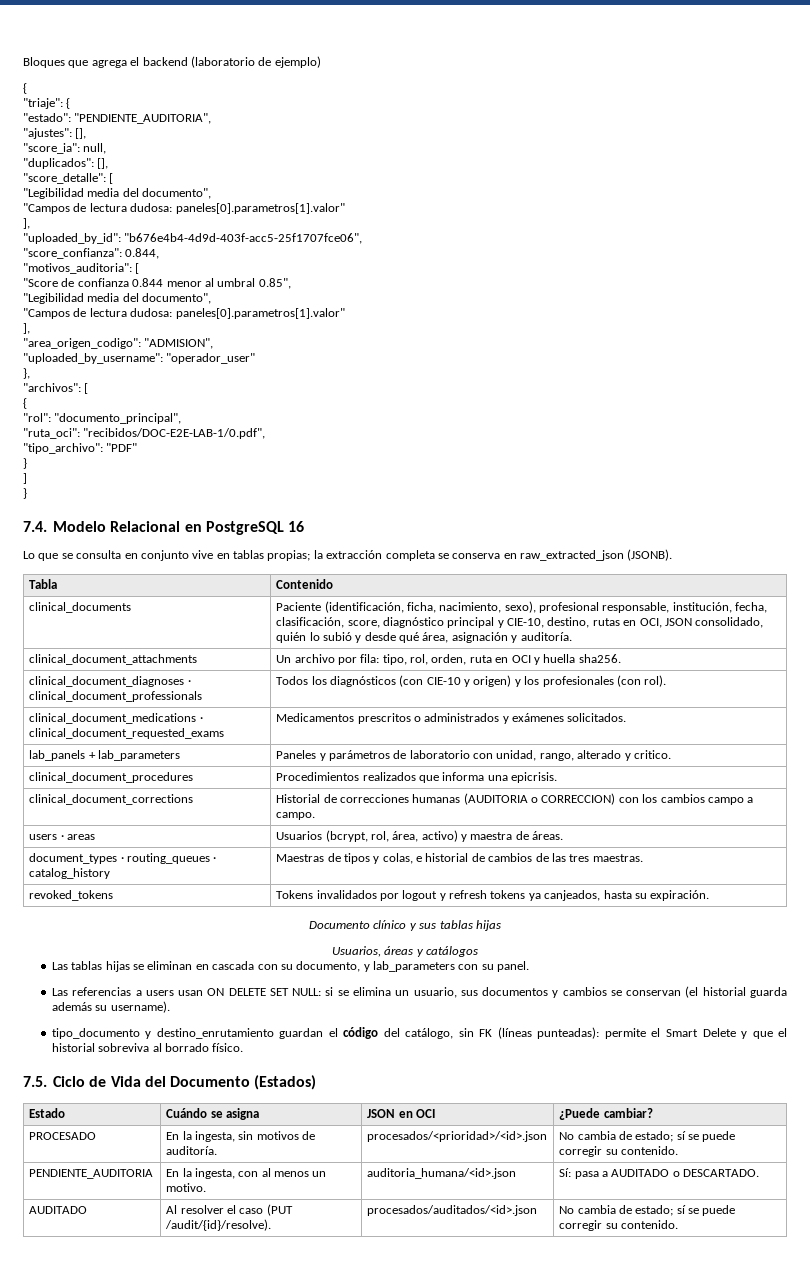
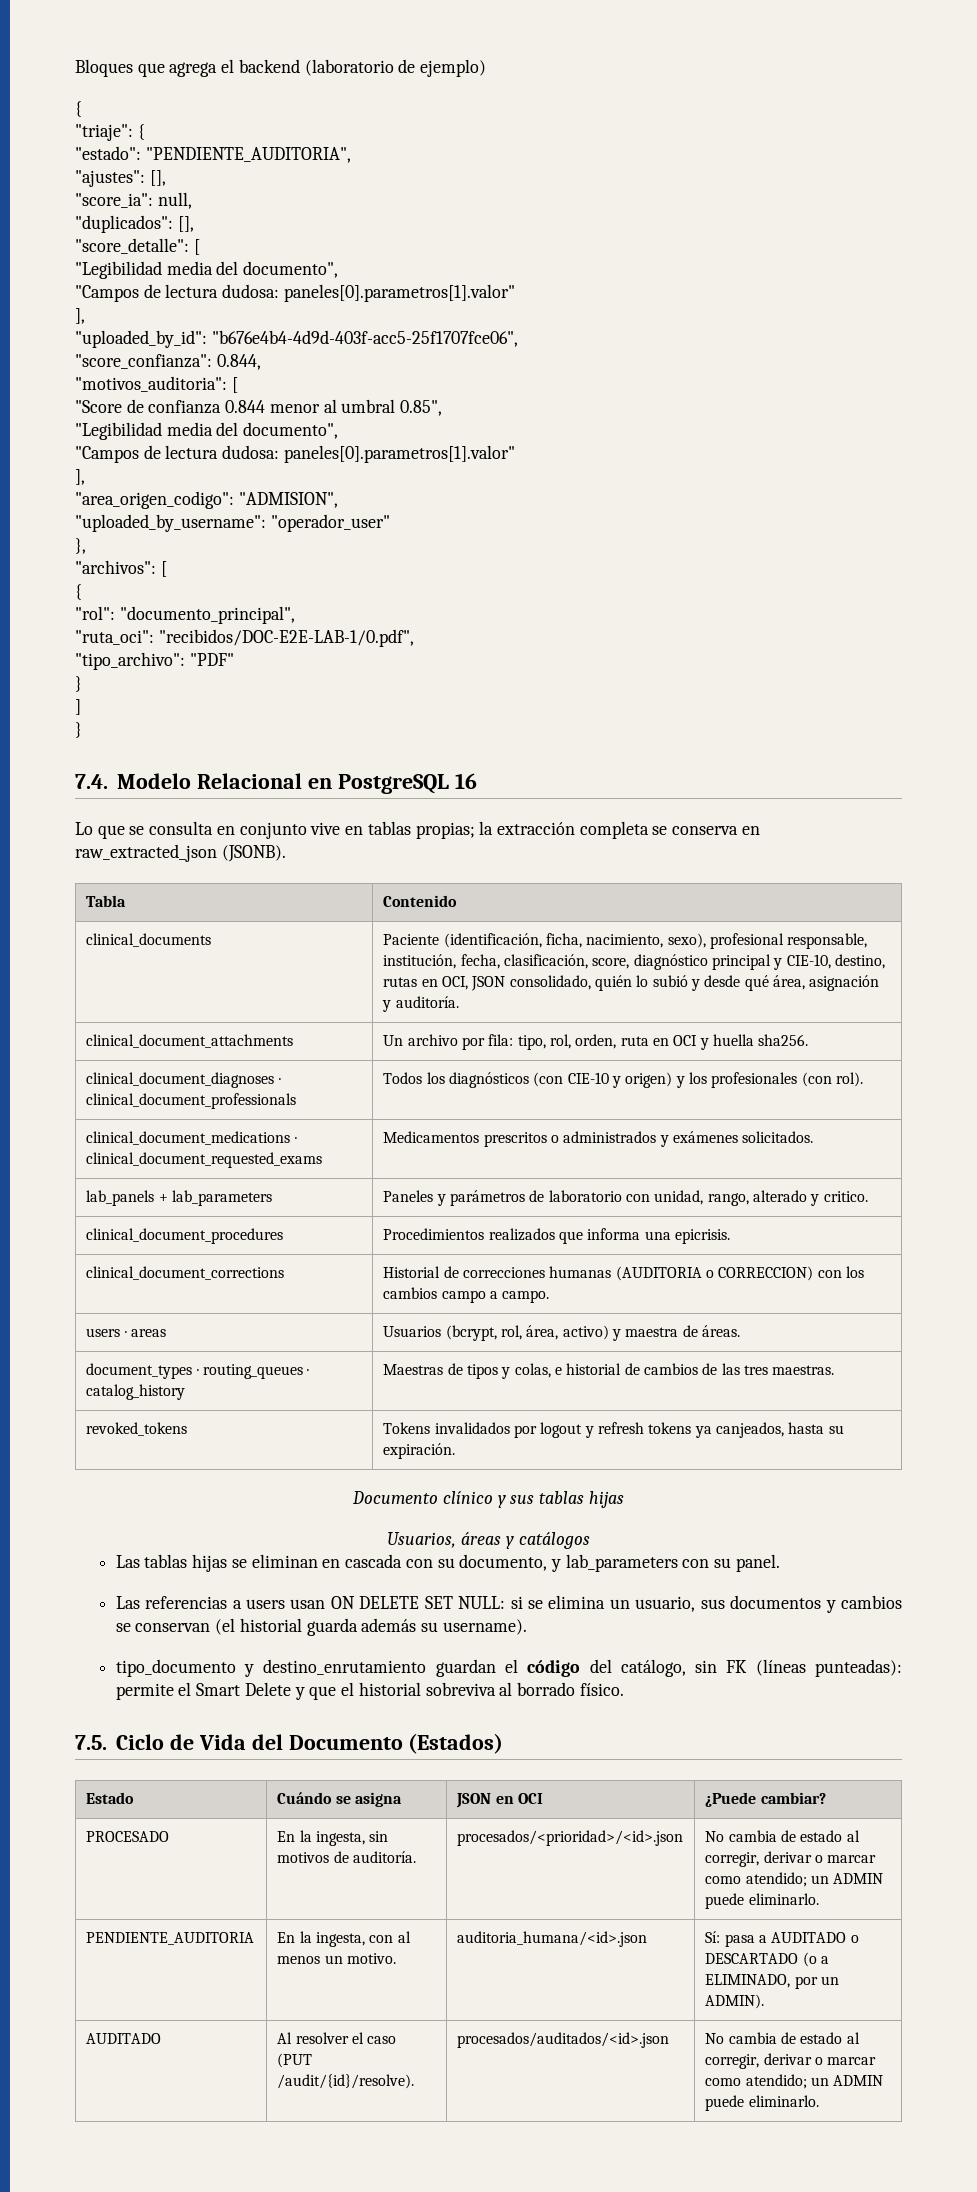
[635,1131,736,1142] [559,1146,678,1157] estado; sí se puede corregir su contenido. -> [800,1830,860,1842] [705,1851,877,1867] [705,1872,884,1887] [705,1893,819,1909] estado al corregir, derivar o marcar como atendido; un ADMIN puede eliminarlo.
[683,1169,760,1177] DESCARTADO. -> [705,1952,830,1967] [705,1974,840,1989] [705,1994,765,2009] DESCARTADO (o a ELIMINADO, por un ADMIN).
[635,1205,736,1216] [559,1220,678,1231] estado; sí se puede corregir su contenido. -> [800,2032,860,2044] [705,2053,877,2069] [705,2074,884,2089] [705,2095,819,2111] estado al corregir, derivar o marcar como atendido; un ADMIN puede eliminarlo.

